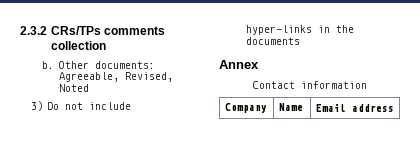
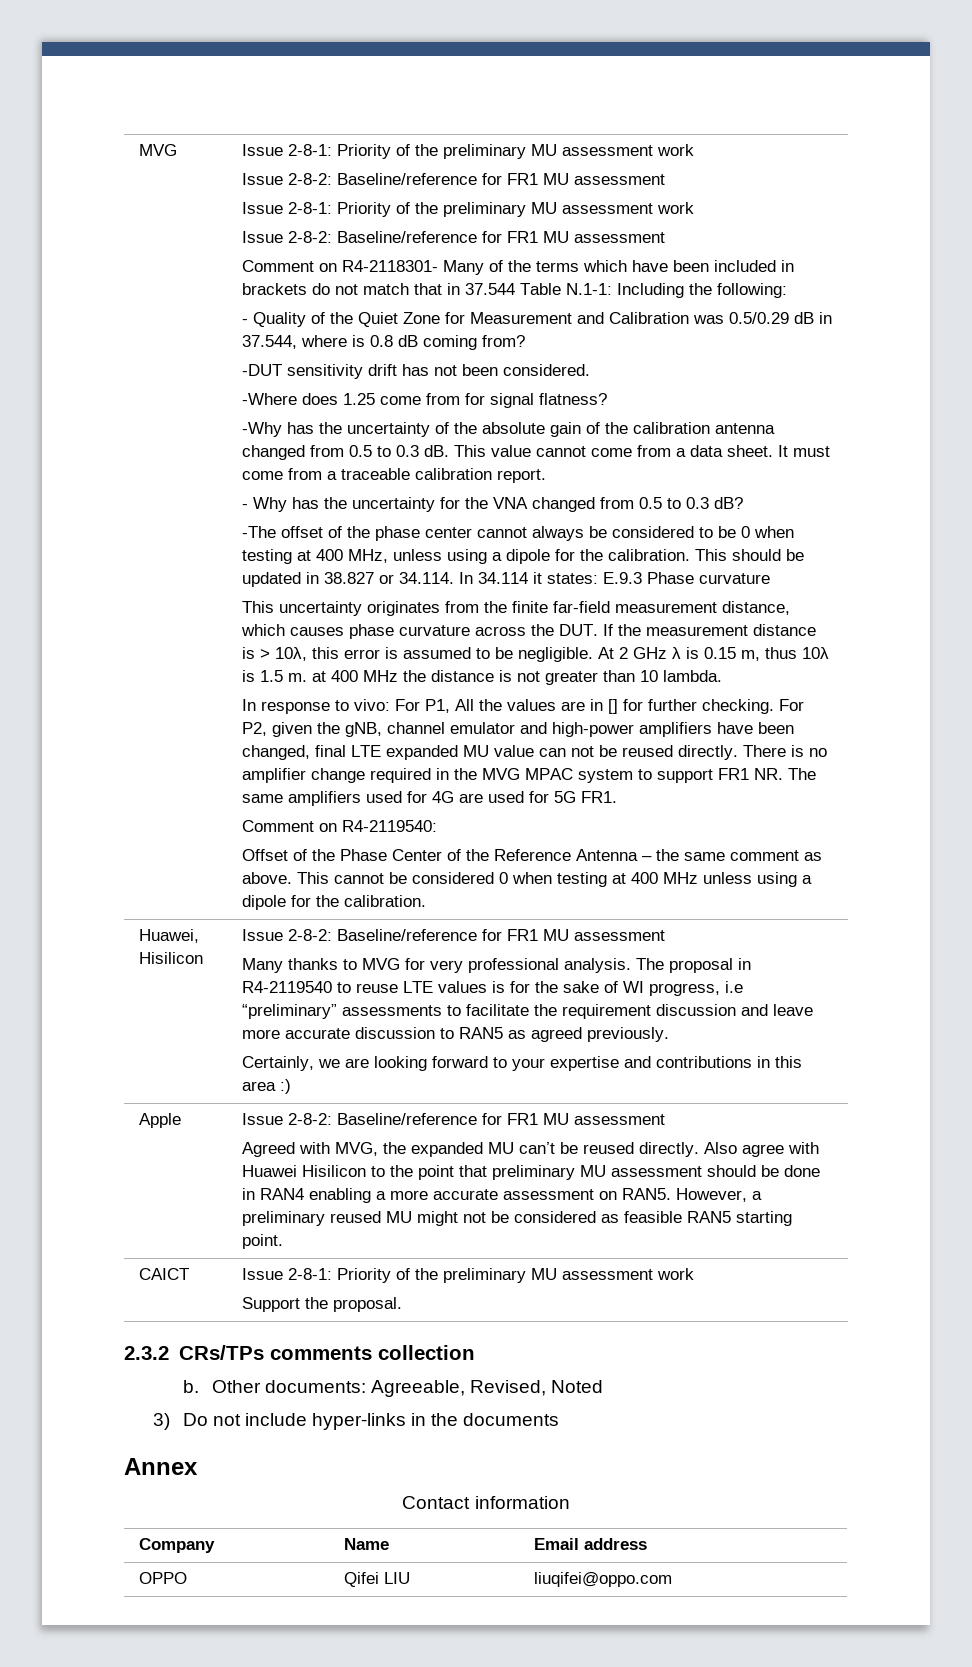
(20, 30) none -> [138,144,177,156] [241,144,694,159] [241,173,665,185] [241,202,694,217] [241,231,665,243] [241,260,794,275] [241,283,787,298] [241,312,832,327] [241,335,525,350] [241,364,590,379] [241,393,607,408] [241,422,775,437] [241,445,830,460] [241,468,546,483] [241,497,743,512] [241,526,794,541] [241,549,804,564] [241,572,770,587] [241,601,790,616] [240,624,816,639] [241,647,829,662] [241,670,722,685] [241,699,804,714] [241,722,794,737] [241,745,827,760] [241,768,816,783] [241,791,617,806] [241,820,437,832] [241,849,822,861] [241,872,812,887] [241,895,426,910] [138,929,199,943] [138,952,203,964] [241,929,665,941] [241,958,751,973] [241,981,743,996] [241,1004,813,1019] [241,1027,669,1042] [241,1056,802,1071] [241,1079,291,1094] [138,1113,181,1128] [241,1113,665,1125] [241,1142,819,1157] [241,1165,820,1180] [241,1188,762,1203] [241,1211,792,1226] [241,1234,283,1249] [138,1268,189,1280] [241,1268,694,1283] [241,1297,402,1312] MVG | Issue 2-8-1: Priority of the preliminary MU assessment work // Issue 2-8-2: Baseline/reference for FR1 MU assessment // Issue 2-8-1: Priority of the preliminary MU assessment work // Issue 2-8-2: Baseline/reference for FR1 MU assessment // Comment on R4-2118301- Many of the terms which have been included in brackets do not match that in 37.544 Table N.1-1: Including the following: // - Quality of the Quiet Zone for Measurement and Calibration was 0.5/0.29 dB in 37.544, where is 0.8 dB coming from? // -DUT sensitivity drift has not been considered. // -Where does 1.25 come from for signal flatness? // -Why has the uncertainty of the absolute gain of the calibration antenna changed from 0.5 to 0.3 dB. This value cannot come from a data sheet. It must come from a traceable calibration report. // - Why has the uncertainty for the VNA changed from 0.5 to 0.3 dB? // -The offset of the phase center cannot always be considered to be 0 when testing at 400 MHz, unless using a dipole for the calibration. This should be updated in 38.827 or 34.114. In 34.114 it states: E.9.3 Phase curvature // This uncertainty originates from the finite far-field measurement distance, which causes phase curvature across the DUT. If the measurement distance is > 10λ, this error is assumed to be negligible. At 2 GHz λ is 0.15 m, thus 10λ is 1.5 m. at 400 MHz the distance is not greater than 10 lambda. // In response to vivo: For P1, All the values are in [] for further checking. For P2, given the gNB, channel emulator and high-power amplifiers have been changed, final LTE expanded MU value can not be reused directly. There is no amplifier change required in the MVG MPAC system to support FR1 NR. The same amplifiers used for 4G are used for 5G FR1. // Comment on R4-2119540: // Offset of the Phase Center of the Reference Antenna – the same comment as above. This cannot be considered 0 when testing at 400 MHz unless using a dipole for the calibration. // Huawei, Hisilicon | Issue 2-8-2: Baseline/reference for FR1 MU assessment // Many thanks to MVG for very professional analysis. The proposal in R4-2119540 to reuse LTE values is for the sake of WI progress, i.e “preliminary” assessments to facilitate the requirement discussion and leave more accurate discussion to RAN5 as agreed previously. // Certainly, we are looking forward to your expertise and contributions in this area :) // Apple | Issue 2-8-2: Baseline/reference for FR1 MU assessment // Agreed with MVG, the expanded MU can’t be reused directly. Also agree with Huawei Hisilicon to the point that preliminary MU assessment should be done in RAN4 enabling a more accurate assessment on RAN5. However, a preliminary reused MU might not be considered as feasible RAN5 starting point. // CAICT | Issue 2-8-1: Priority of the preliminary MU assessment work // Support the proposal. //
(394, 108) none -> [138,1572,187,1584] [343,1572,410,1587] [533,1572,672,1587] // OPPO | Qifei LIU | liuqifei@oppo.com

